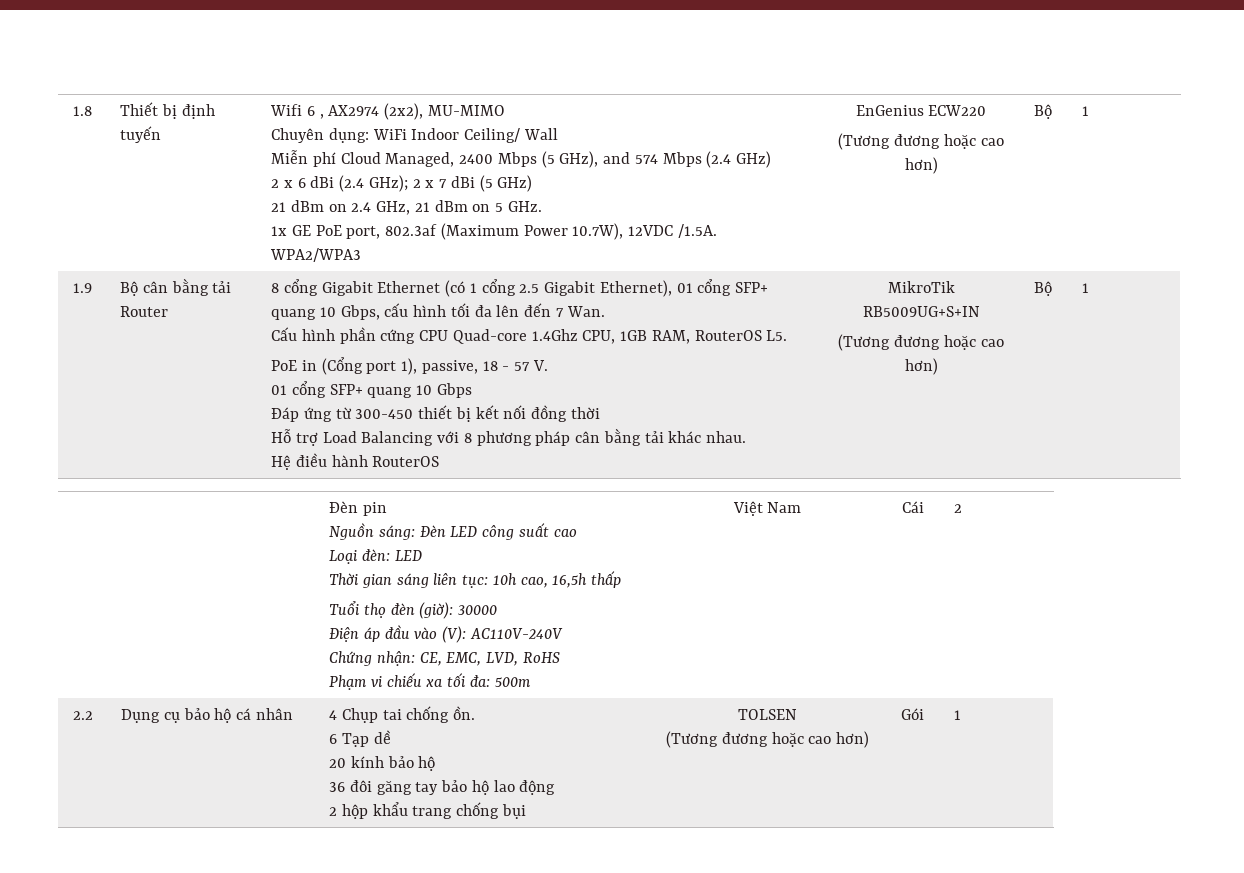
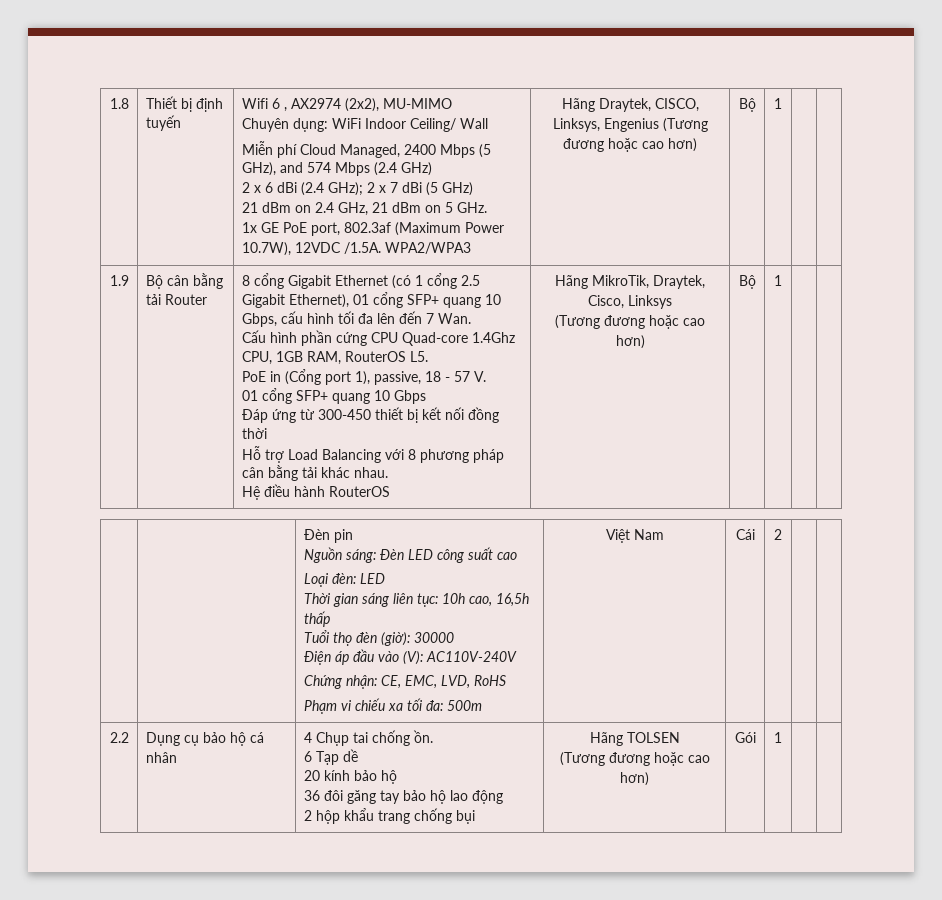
[855,105,987,116] EnGenius ECW220 // -> [561,98,699,112] [552,118,659,132] Hãng Draytek, CISCO, Linksys, Engenius
[887,281,955,293] [862,306,980,317] MikroTik RB5009UG+S+IN -> [555,275,706,289] [588,295,673,309] Hãng MikroTik, Draytek, Cisco, Linksys
(526, 811) none -> [589,732,623,746] Hãng

